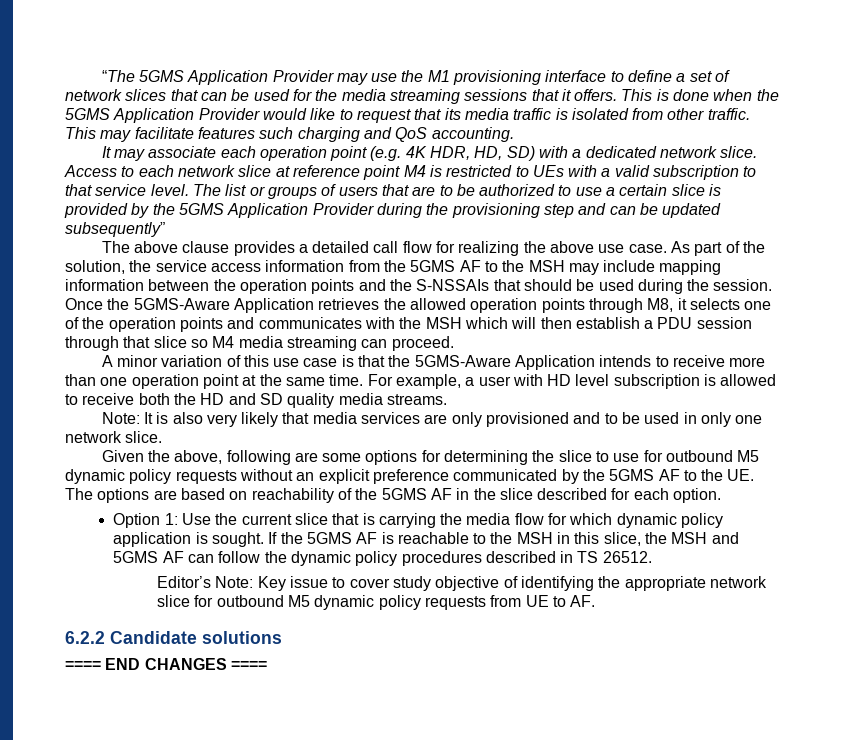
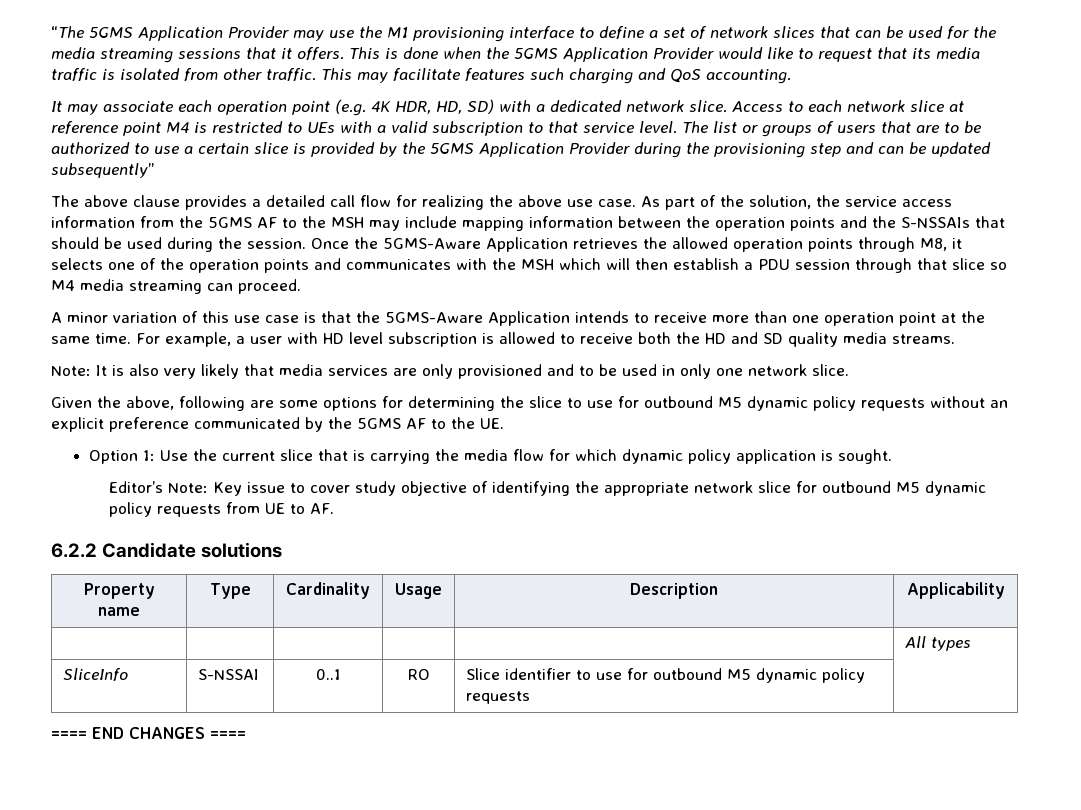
[65,488,722,503] The options are based on reachability of the 5GMS AF in the slice described for each option. -> (504, 423) none
[268,532,739,546] [113,551,652,566] If the 5GMS AF is reachable to the MSH in this slice, the MSH and 5GMS AF can follow the dynamic policy procedures described in TS 26512. -> (893, 456) none
(282, 637) none -> [83,583,155,599] [98,607,140,616] [209,583,251,599] [286,582,370,599] [395,583,442,599] [630,583,718,599] [906,582,1005,599] [905,636,972,651] [63,668,129,681] [198,669,260,680] [315,669,341,680] [407,669,430,680] [466,668,866,683] [466,691,531,704] // Property name | Type | Cardinality | Usage | Description | Applicability // | | | | | All types // SliceInfo | S-NSSAI | 0..1 | RO | Slice identifier to use for outbound M5 dynamic policy requests |

